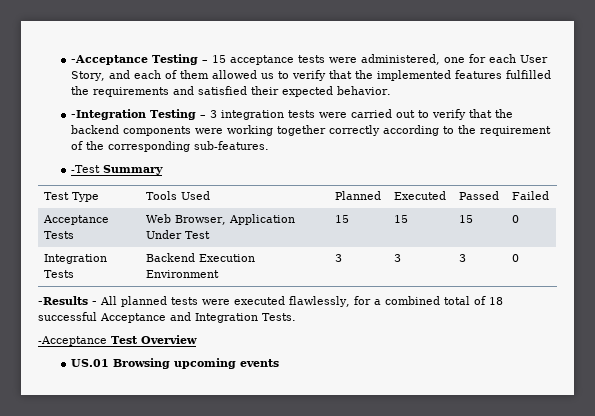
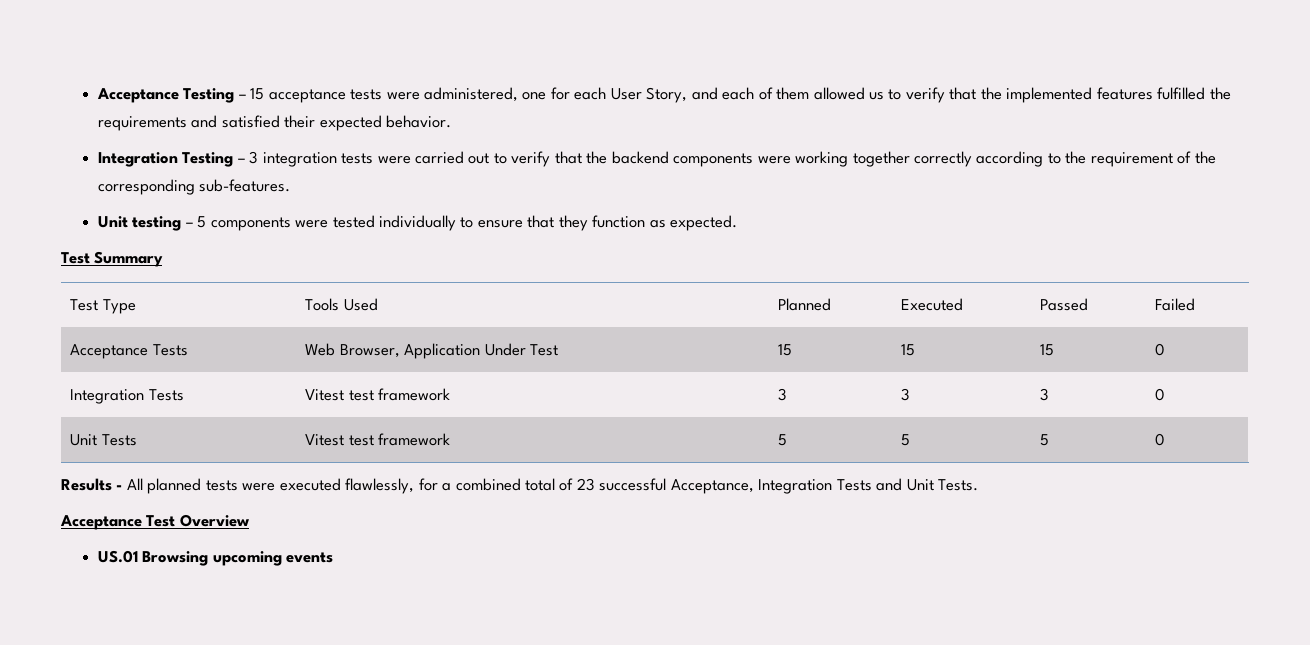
[70,55,148,65] -Acceptance -> [96,88,179,103] Acceptance
[70,109,146,120] -Integration -> [97,152,178,167] Integration
[70,165,100,173] -Test -> [97,215,738,231] [61,252,90,264] Unit testing – 5 components were tested individually to ensure that they function as expected. // Test
[145,253,255,262] [145,270,219,278] Backend Execution Environment -> [305,388,451,401] Vitest test framework
[38,296,88,305] // -Results -> [70,434,137,446] [305,433,451,446] [778,434,788,446] [901,434,911,446] [1040,434,1050,446] [1155,433,1166,446] [61,478,112,491] // Unit Tests | Vitest test framework | 5 | 5 | 5 | 0 // Results
[488,297,503,305] [38,312,258,323] 18 successful Acceptance and Integration -> [576,478,934,494] 23 successful Acceptance, Integration Tests and Unit
[38,336,107,346] -Acceptance -> [60,515,142,530] Acceptance

